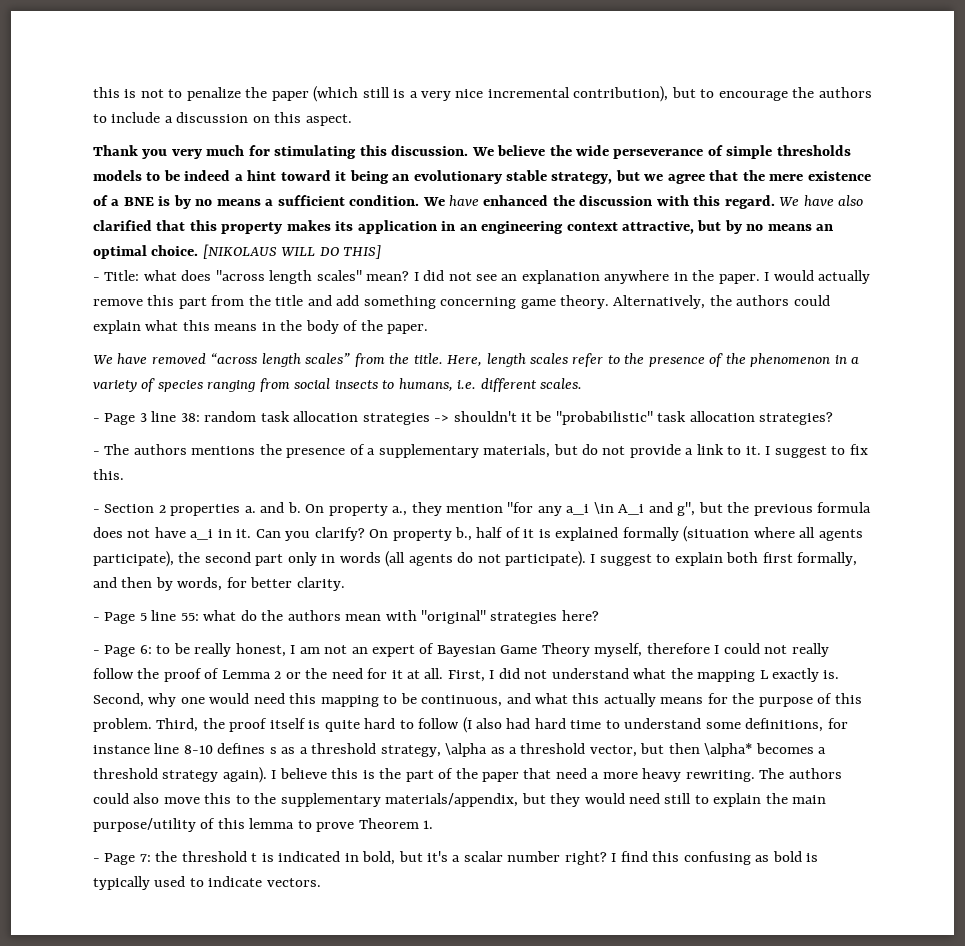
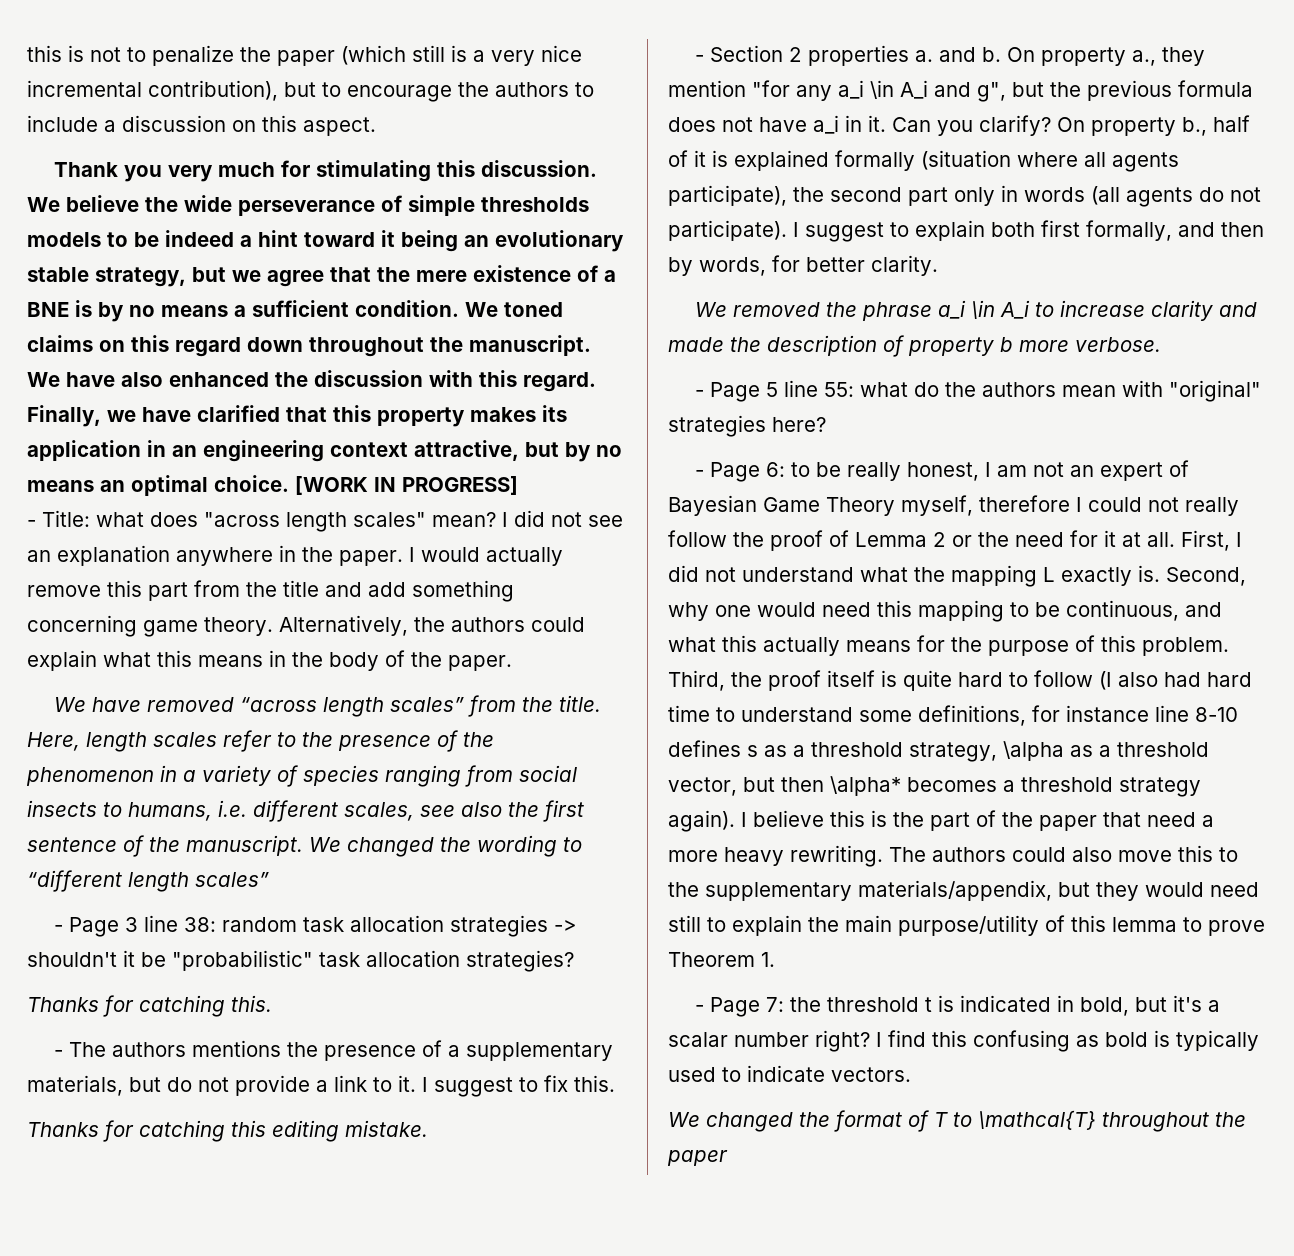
[449,195,480,206] have -> [504,302,563,317] [27,335,591,357] [27,372,163,387] toned claims on this regard down throughout the manuscript. We have also
[779,195,864,206] We have also -> [27,405,191,427] Finally, we have
[202,244,382,259] [NIKOLAUS WILL DO THIS] -> [295,476,518,495] [WORK IN PROGRESS]
[540,378,583,389] scales. -> [344,800,584,822] [27,835,582,857] [27,870,269,892] scales, see also the first sentence of the manuscript. We changed the wording to “different length scales”
(834, 418) none -> [27,995,272,1017] // Thanks for catching this.
(124, 474) none -> [27,1120,428,1142] // Thanks for catching this editing mistake.
(345, 584) none -> [694,300,1257,321] [668,335,1161,357] // We removed the phrase a_i \in A_i to increase clarity and made the description of property b more verbose.
(321, 882) none -> [668,1110,1246,1132] [667,1150,728,1166] // We changed the format of T to \mathcal{T} throughout the paper

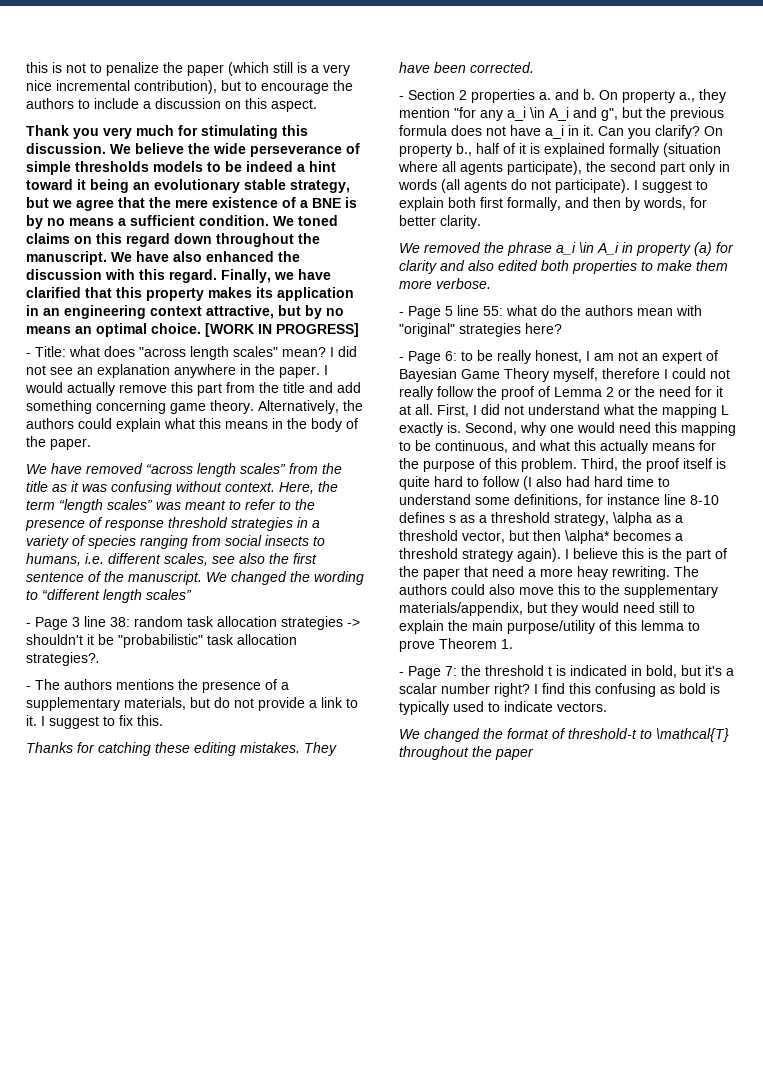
[558,695,601,712] [27,732,217,752] title. Here, length scales -> [26,481,338,495] [26,499,241,513] title as it was confusing without context. Here, the term “length scales” was meant to
[463,732,494,747] [26,767,154,786] the phenomenon -> [105,517,293,531] response threshold strategies
[466,950,574,972] [27,995,272,1017] strategies? // Thanks for catching this. -> [26,652,100,666] strategies?.
[231,1120,428,1142] this editing mistake. -> [155,742,337,756] [399,62,534,73] these editing mistakes. They have been corrected.
[1034,300,1257,321] [668,335,1013,357] to increase clarity and made the description of property b -> [622,242,734,256] [399,260,728,274] in property (a) for clarity and also edited both properties to make them
[724,847,784,866] heavy -> [577,566,608,580] heay
[934,1112,948,1127] T -> [568,728,637,739] threshold-t

